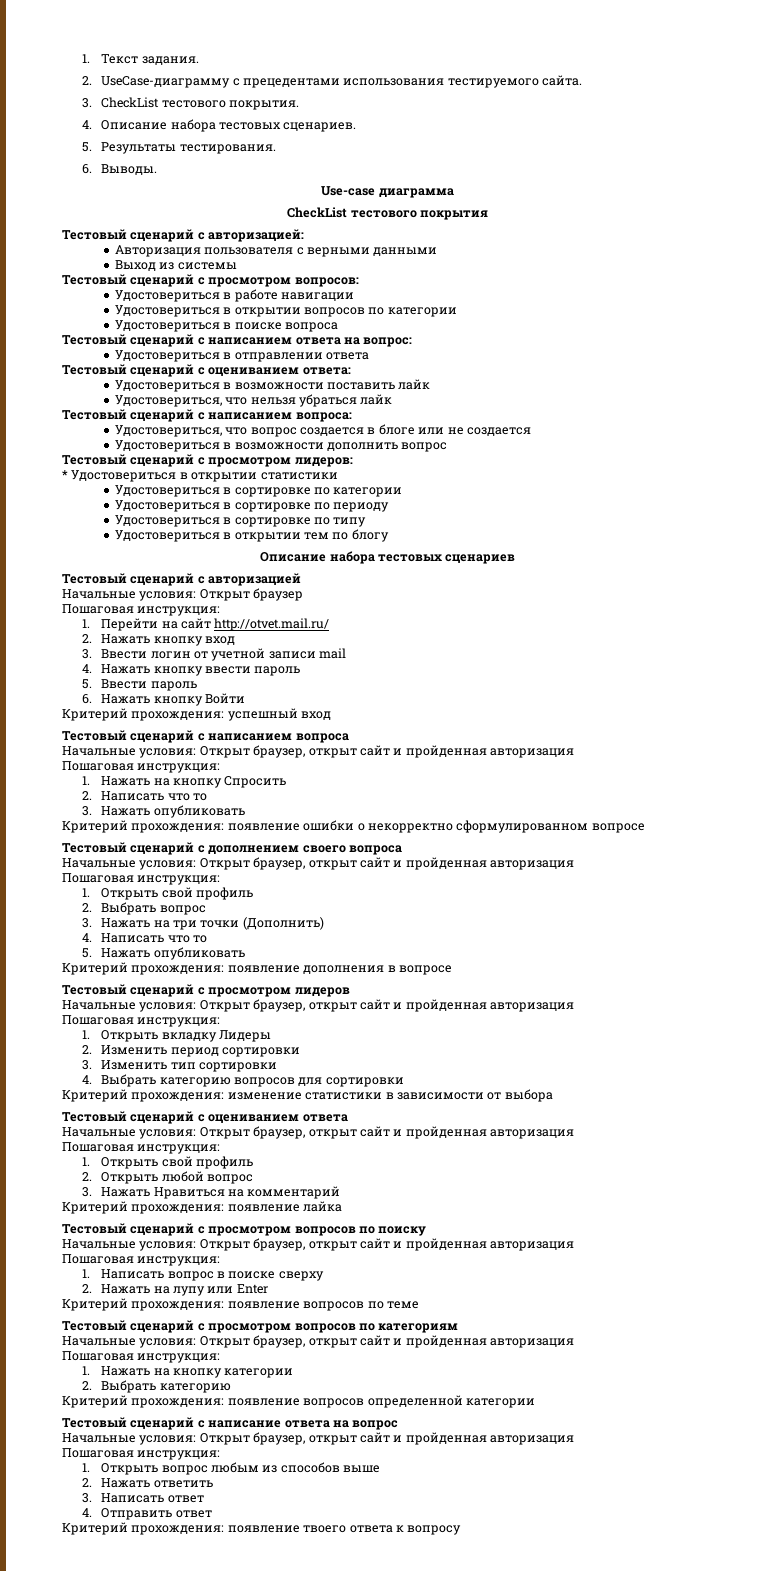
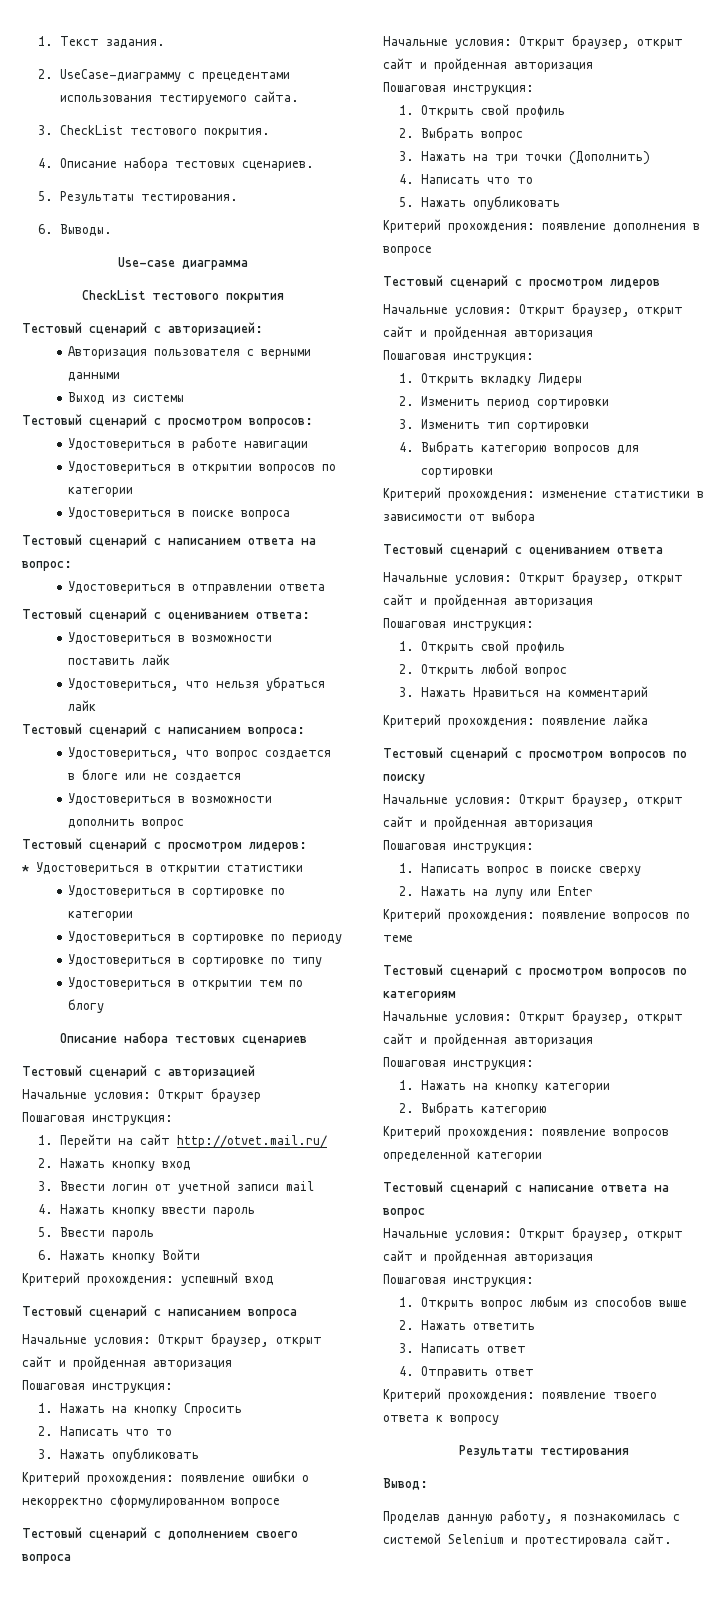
(462, 1530) none -> [459,1445,629,1458] [383,1478,428,1490] [383,1510,680,1524] [383,1533,672,1547] // Результаты тестирования // Вывод: // Проделав данную работу, я познакомилась с системой Selenium и протестировала сайт.

